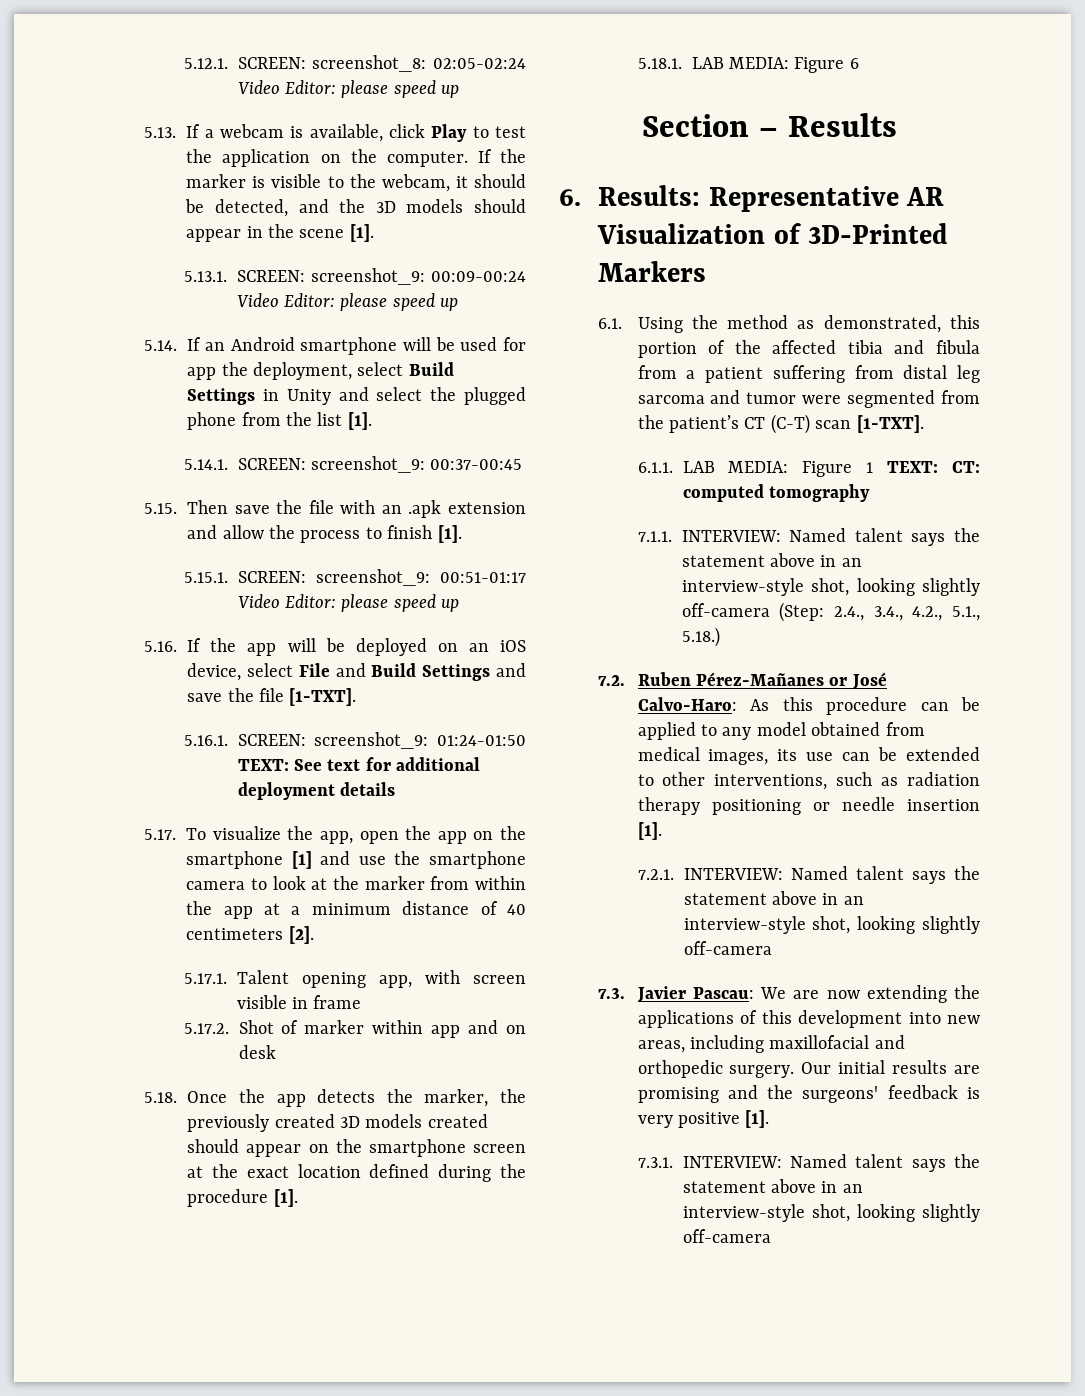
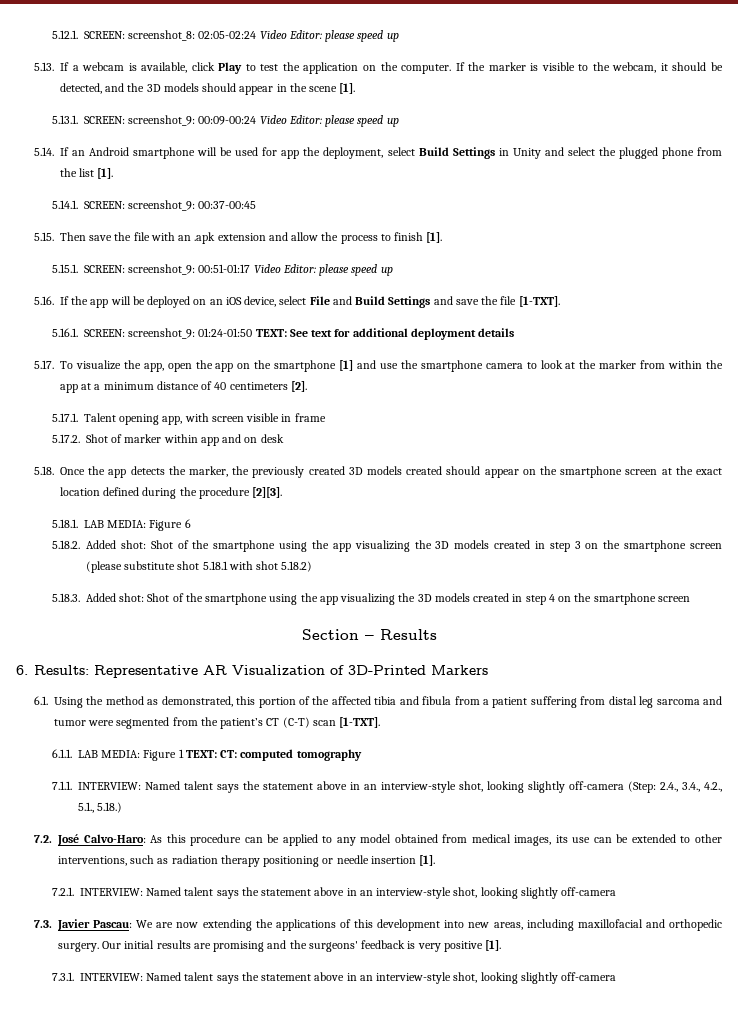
[273,1189,298,1207] [1]. -> [252,487,283,498] [2][3].
(859, 63) none -> [52,540,722,552] [86,561,313,573] [52,593,690,605] // 5.18.2. Added shot: Shot of the smartphone using the app visualizing the 3D models created in step 3 on the smartphone screen (please substitute shot 5.18.1 with shot 5.18.2) // 5.18.3. Added shot: Shot of the smartphone using the app visualizing the 3D models created in step 4 on the smartphone screen
[637,672,848,686] Ruben Pérez-Mañanes or -> (53, 839) none

